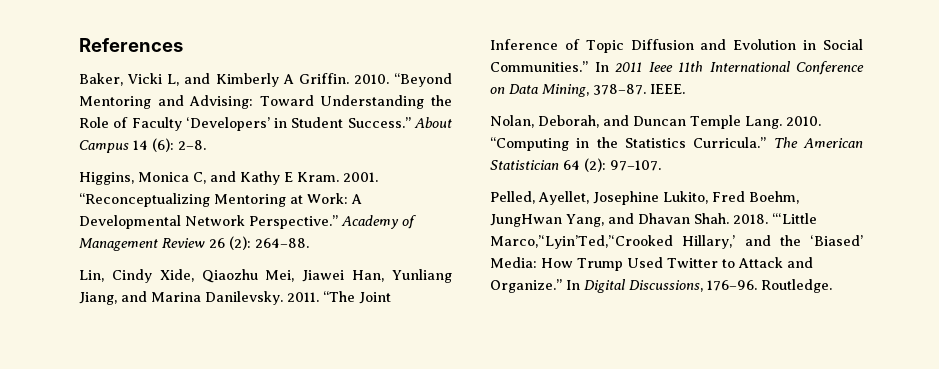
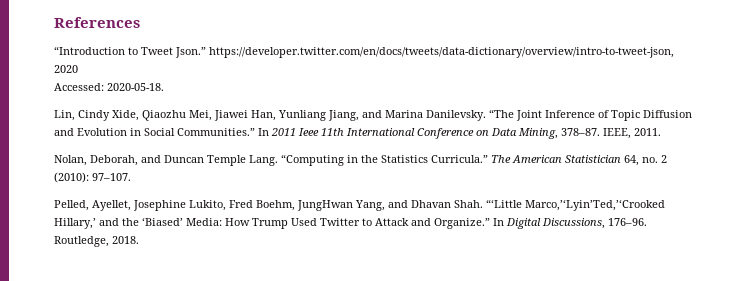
[79,73,452,87] [79,95,452,109] [79,117,452,131] [79,138,206,153] [79,171,378,185] [79,193,362,207] [79,215,416,229] [79,236,309,251] Baker, Vicki L, and Kimberly A Griffin. 2010. “Beyond Mentoring and Advising: Toward Understanding the Role of Faculty ‘Developers’ in Student Success.” About Campus 14 (6): 2–8. // Higgins, Monica C, and Kathy E Kram. 2001. “Reconceptualizing Mentoring at Work: A Developmental Network Perspective.” Academy of Management Review 26 (2): 264–88. -> [54,46,674,58] [54,65,78,73] [54,83,164,91] “Introduction to Tweet Json.” https://developer.twitter.com/en/docs/tweets/data-dictionary/overview/intro-to-tweet-json, 2020 // Accessed: 2020-05-18.
[287,292,319,302] 2011. -> (486, 115) none
[650,84,685,94] IEEE. -> [603,128,661,139] IEEE, 2011.
[785,116,821,126] 2010. -> (278, 160) none
[563,158,606,172] 64 (2): -> [624,155,667,166] [54,172,89,183] 64, no. 2 (2010):
[732,214,768,224] 2018. -> (483, 204) none
[761,279,832,293] Routledge. -> [54,236,139,247] Routledge, 2018.

